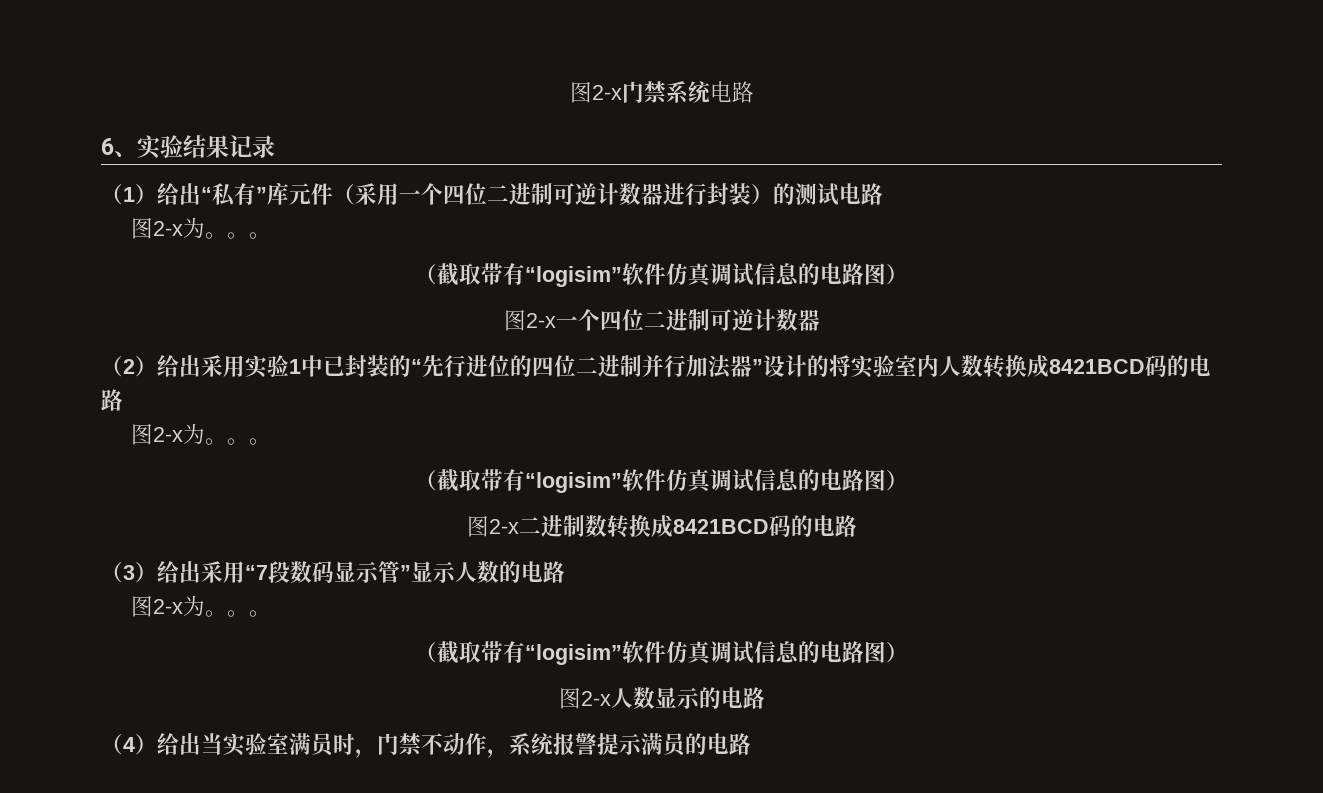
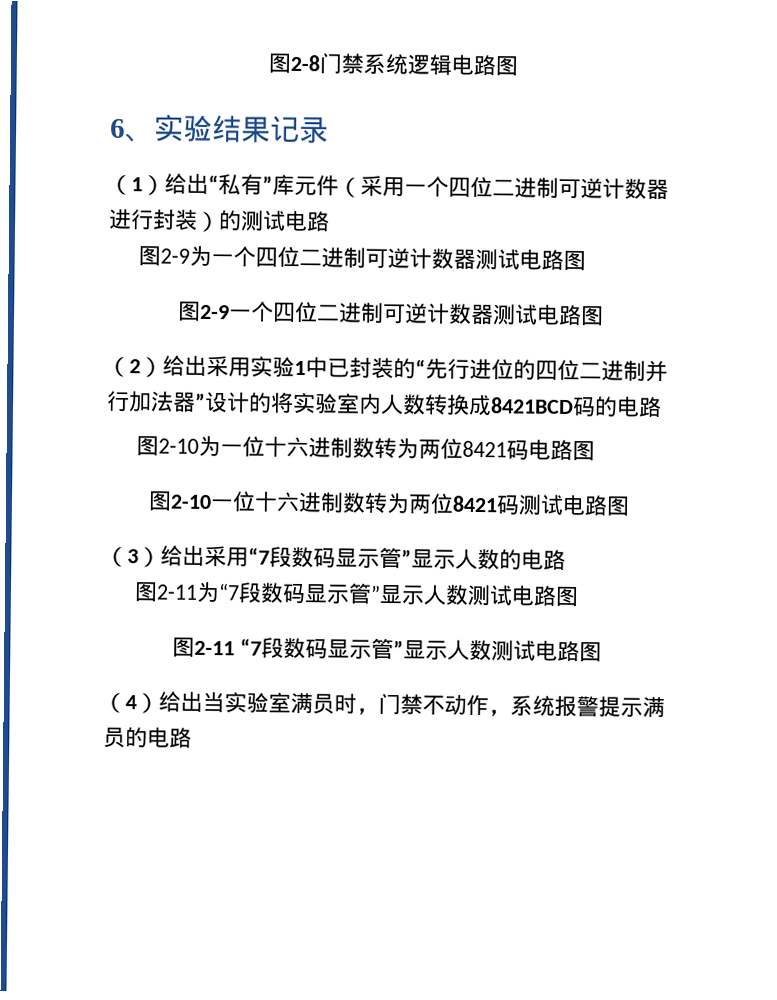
[569,81,622,103] 图2-x -> [268,52,320,73] 图2-8
[709,81,754,103] 电路 -> [407,54,518,76] 逻辑电路图
[153,217,272,239] [415,263,908,287] [503,309,820,331] 2-x为。。。 // （截取带有“logisim”软件仿真调试信息的电路图） // 图2-x一个四位二进制可逆计数器 -> [159,245,586,271] [177,300,604,326] 2-9为一个四位二进制可逆计数器测试电路图 // 图2-9一个四位二进制可逆计数器测试电路图
[153,423,272,445] [415,469,908,493] [466,514,857,538] 2-x为。。。 // （截取带有“logisim”软件仿真调试信息的电路图） // 图2-x二进制数转换成8421BCD码的电路 -> [157,435,595,461] [147,490,630,516] 2-10为一位十六进制数转为两位8421码电路图 // 图2-10一位十六进制数转为两位8421码测试电路图
[153,595,272,617] [415,641,908,665] [558,687,765,709] 2-x为。。。 // （截取带有“logisim”软件仿真调试信息的电路图） // 图2-x人数显示的电路 -> [155,581,579,607] [172,636,602,662] 2-11为“7段数码显示管”显示人数测试电路图 // 图2-11 “7段数码显示管”显示人数测试电路图

